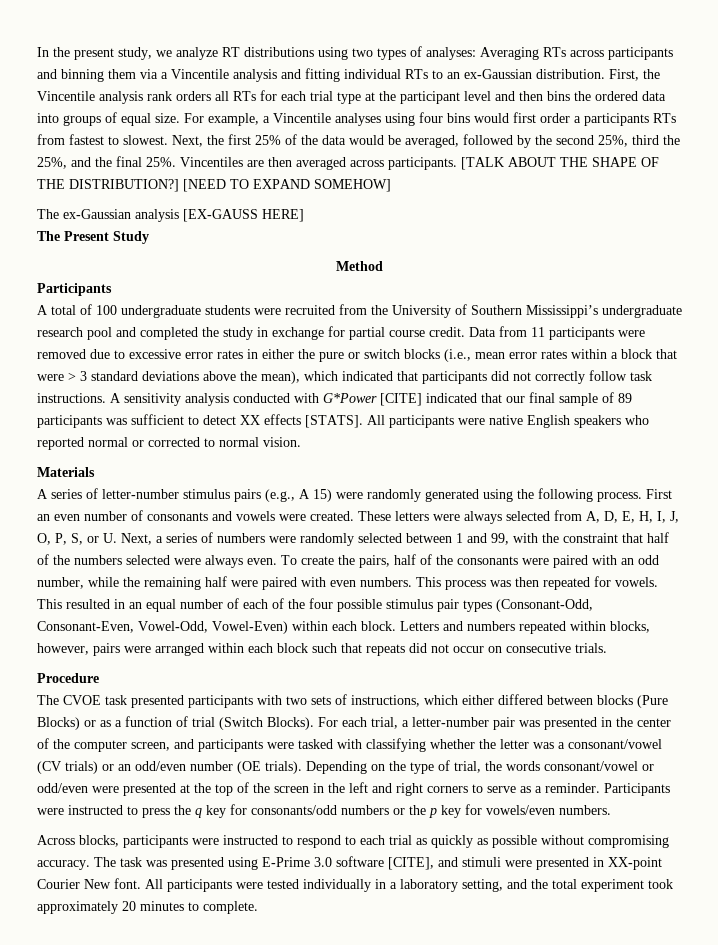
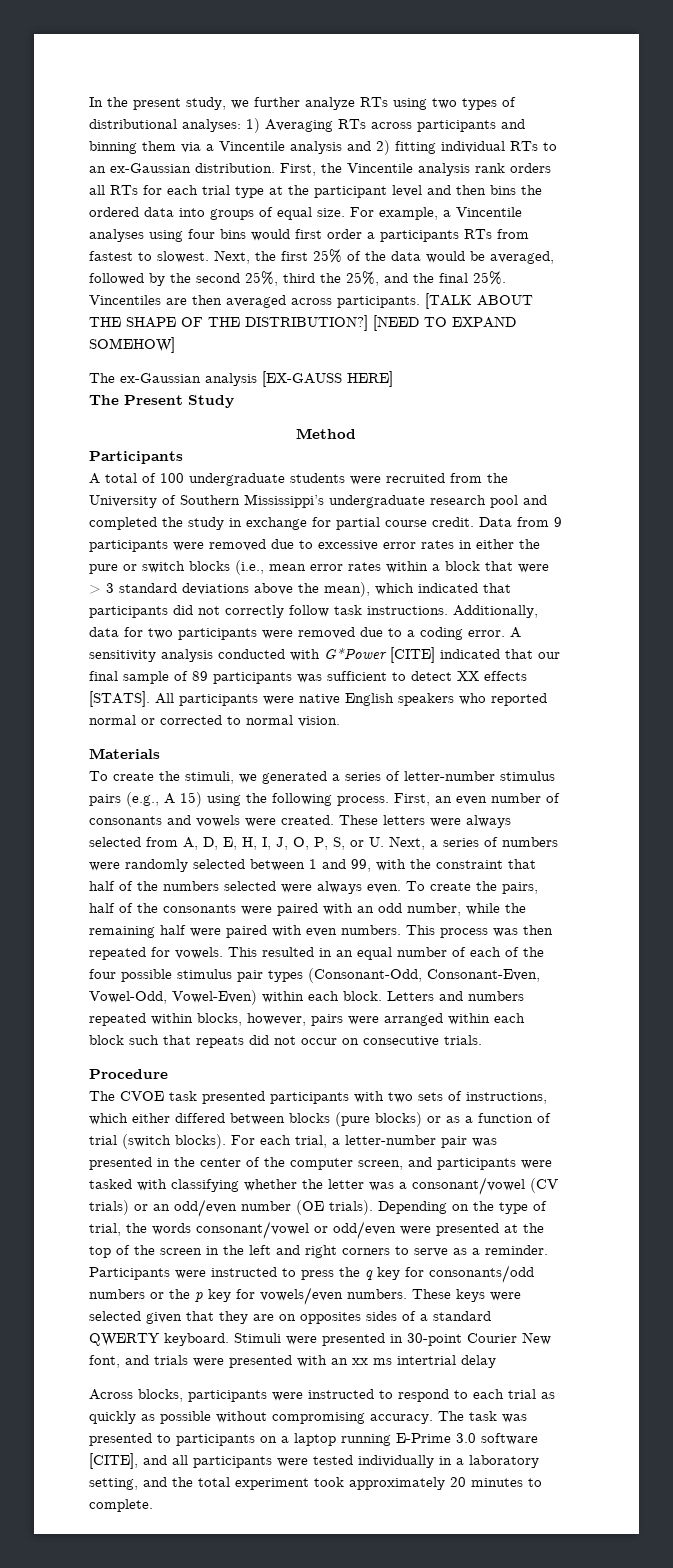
[176,47,314,60] analyze RT distributions -> [254,97,388,110] further analyze RTs
[426,47,476,60] analyses: -> [89,118,260,133] distributional analyses: 1)
(301, 74) none -> [376,140,390,155] 2)
[531,327,545,337] 11 -> [554,517,562,527] 9
(106, 398) none -> [453,605,538,618] [89,627,505,640] Additionally, data for two participants were removed due to a coding error.
[37,489,48,499] A -> [89,771,340,784] To create the stimuli, we generated a
[336,489,479,502] were randomly generated -> (202, 799) none
[646,489,672,499] First -> [394,793,430,806] First,
[637,695,668,708] [37,717,80,730] (Pure Blocks) -> [335,1112,422,1127] (pure blocks)
[219,717,314,730] (Switch Blocks). -> [122,1134,226,1149] (switch blocks).
(611, 810) none -> [412,1289,521,1302] [89,1311,491,1324] [89,1332,551,1346] [89,1355,496,1368] These keys were selected given that they are on opposites sides of a standard QWERTY keyboard. Stimuli were presented in 30-point Courier New font, and trials were presented with an xx ms intertrial delay
[228,857,258,870] using -> [157,1433,391,1446] to participants on a laptop running
[462,857,662,870] [37,878,163,889] stimuli were presented in XX-point Courier New font. All -> [172,1455,188,1465] all

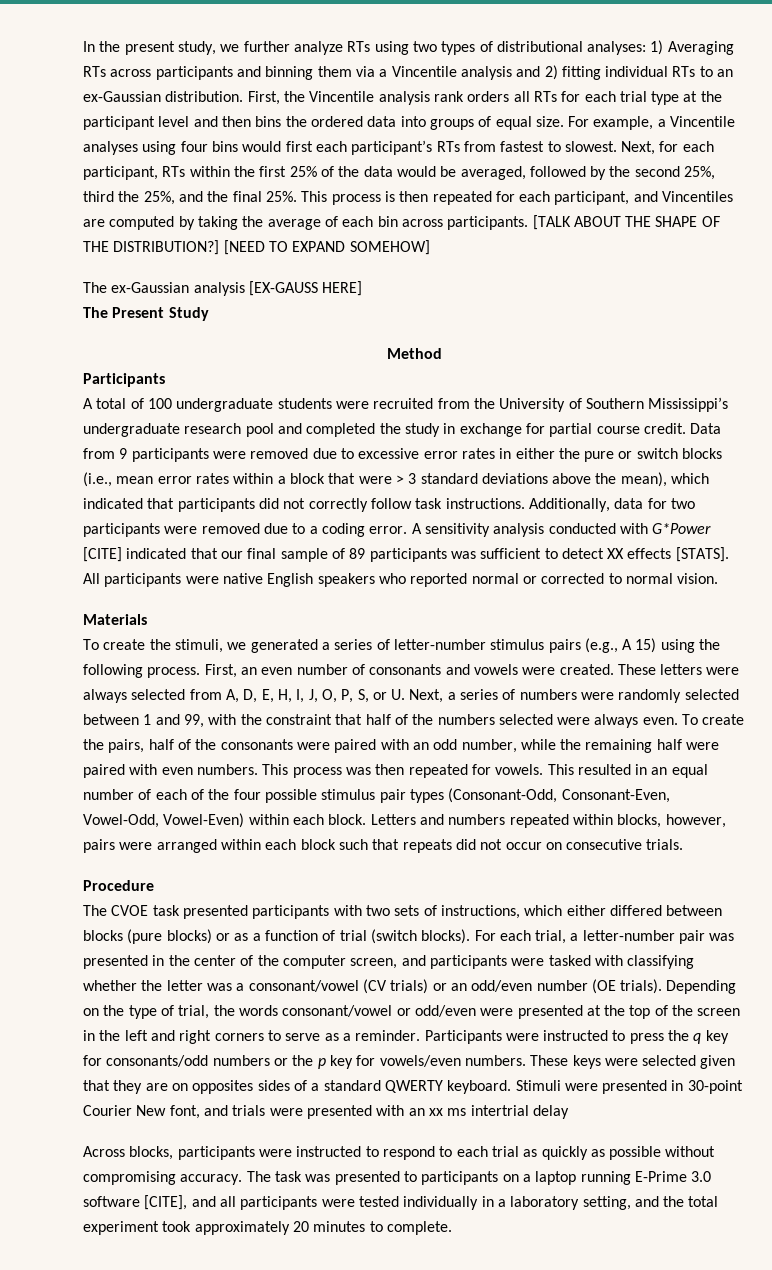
[327,229,459,242] order a participants -> [315,140,433,155] each participant’s
(250, 257) none -> [659,141,714,152] [83,166,230,180] for each participant, RTs within
[89,295,286,308] Vincentiles are then averaged -> [301,191,734,205] [83,216,398,230] This process is then repeated for each participant, and Vincentiles are computed by taking the average of each bin

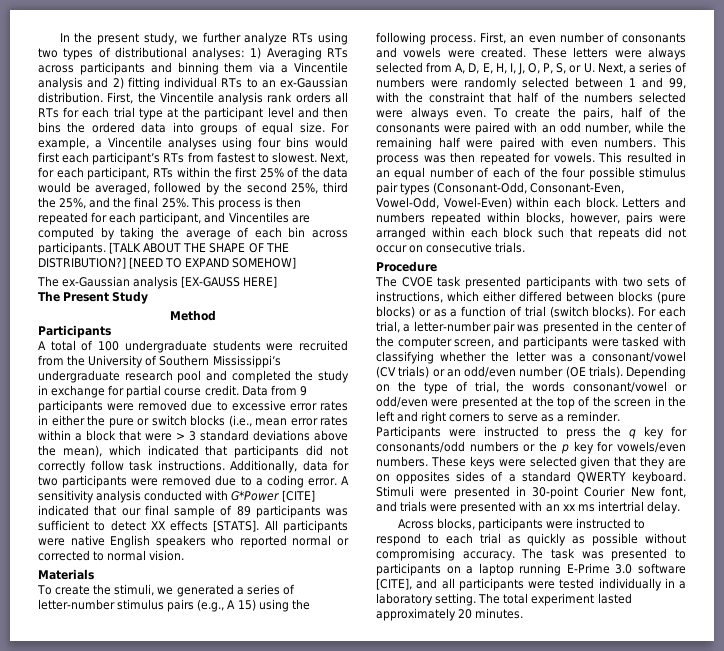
[532,1105,569,1119] delay -> [646,501,680,514] delay.
[582,1196,685,1210] setting, and the -> [435,593,501,606] setting. The
[162,1221,192,1232] took -> [597,593,632,604] lasted
[313,1221,452,1235] minutes to complete. -> [475,608,524,619] minutes.

